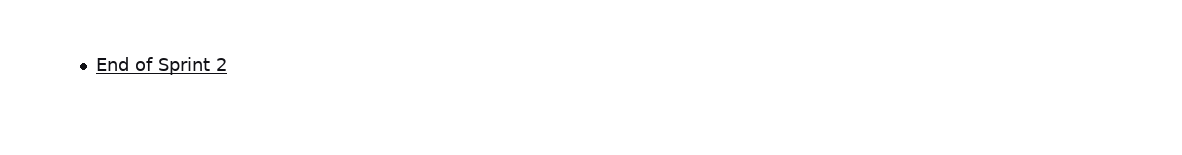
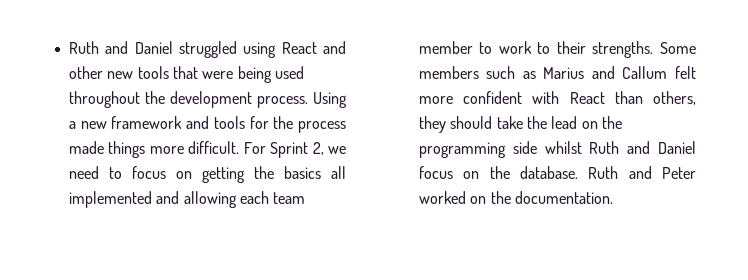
[96,57,228,75] End of Sprint 2 -> [68,41,347,58] [68,66,304,83] [68,91,348,108] [68,116,346,133] [68,141,347,158] [68,166,346,183] [68,191,306,208] [418,41,696,58] [418,66,696,79] [418,91,696,105] [418,116,622,133] [418,141,696,158] [418,166,696,179] [418,191,613,204] Ruth and Daniel struggled using React and other new tools that were being used throughout the development process. Using a new framework and tools for the process made things more difficult. For Sprint 2, we need to focus on getting the basics all implemented and allowing each team member to work to their strengths. Some members such as Marius and Callum felt more confident with React than others, they should take the lead on the programming side whilst Ruth and Daniel focus on the database. Ruth and Peter worked on the documentation.

